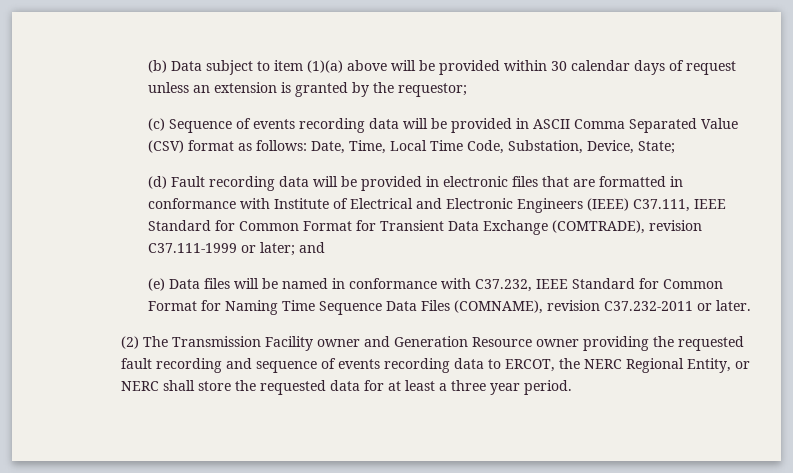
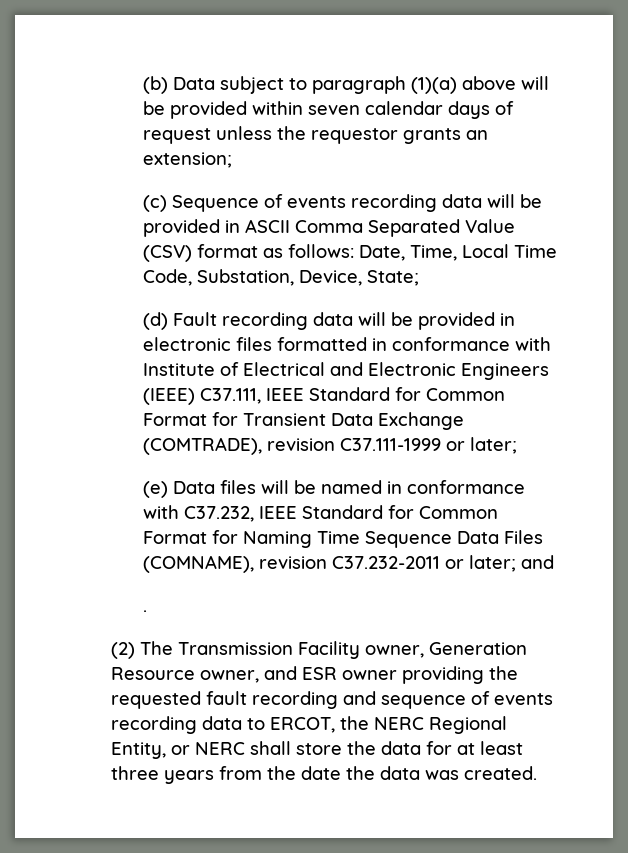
[274,60,304,71] item -> [312,76,407,94] paragraph
[551,61,568,71] 30 -> [308,105,361,115] seven
[193,82,468,97] an extension is granted by the requestor; -> [277,126,489,144] [143,152,233,168] the requestor grants an extension;
[542,176,596,187] that are -> (273, 344) none
[299,242,326,253] and -> (518, 445) none
[716,300,752,311] later. -> [469,555,555,572] [143,610,148,612] later; and // .
[316,336,532,347] owner and Generation Resource -> [365,642,528,658] [111,666,338,683] owner, Generation Resource owner, and ESR
[259,380,326,395] requested -> (377, 748) none
[438,380,572,395] a three year period. -> [111,766,538,784] three years from the date the data was created.

